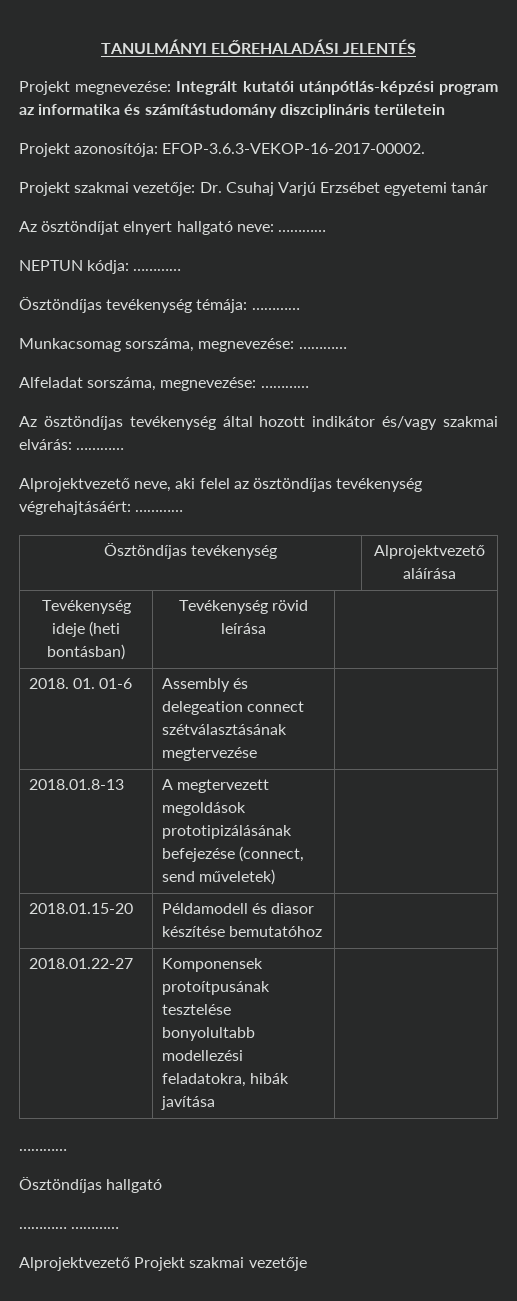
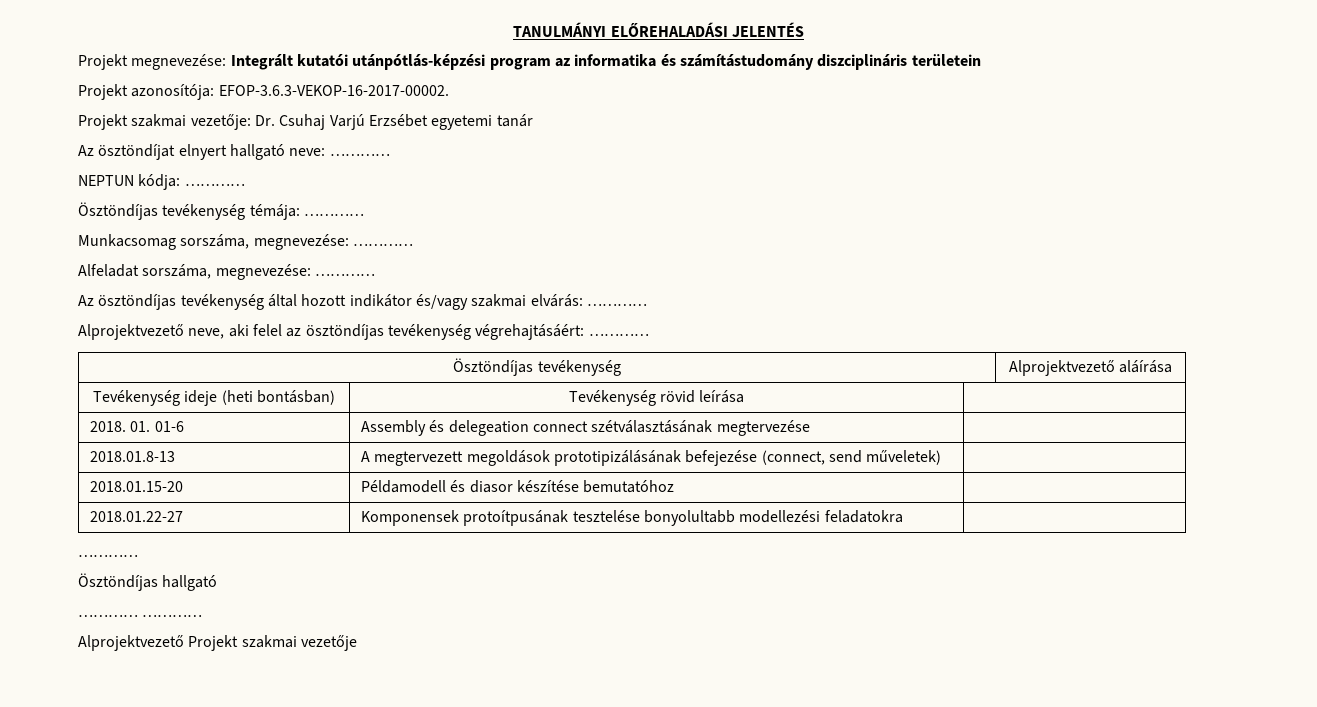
[161,1073,289,1087] [160,1096,215,1110] feladatokra, hibák javítása -> [824,510,903,523] feladatokra

